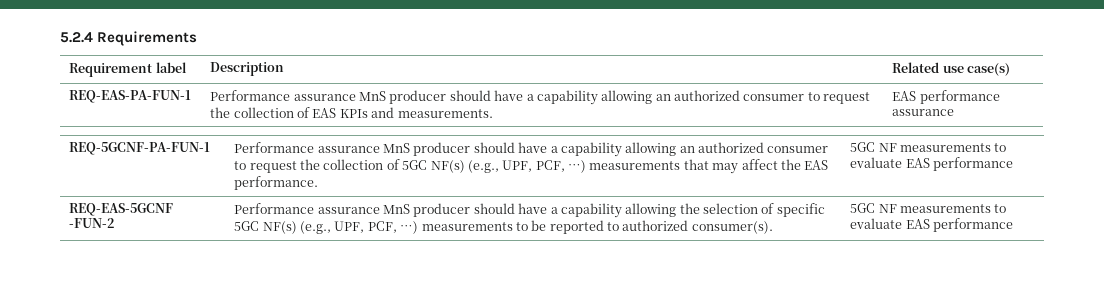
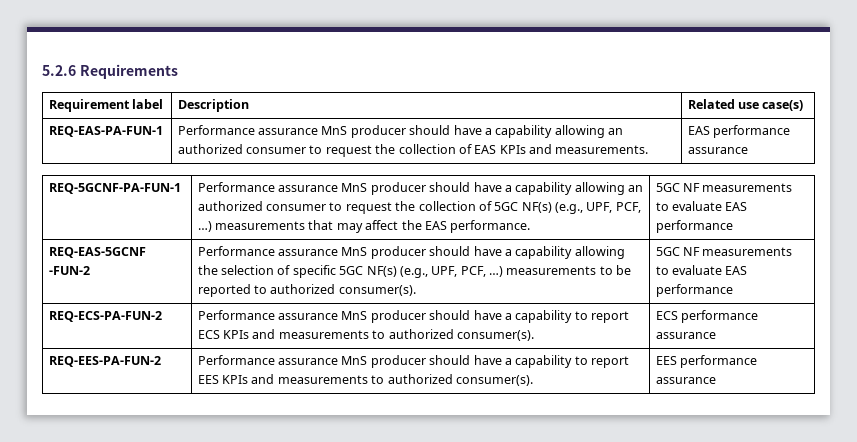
[60,32,93,43] 5.2.4 -> [42,65,76,76] 5.2.6
(1014, 225) none -> [48,311,162,322] [197,310,630,323] [197,329,534,341] [655,310,759,323] [655,332,716,339] [48,356,161,367] [197,355,630,368] [197,374,533,386] [655,355,758,368] [655,377,716,384] // REQ-ECS-PA-FUN-2 | Performance assurance MnS producer should have a capability to report ECS KPIs and measurements to authorized consumer(s). | ECS performance assurance // REQ-EES-PA-FUN-2 | Performance assurance MnS producer should have a capability to report EES KPIs and measurements to authorized consumer(s). | EES performance assurance

